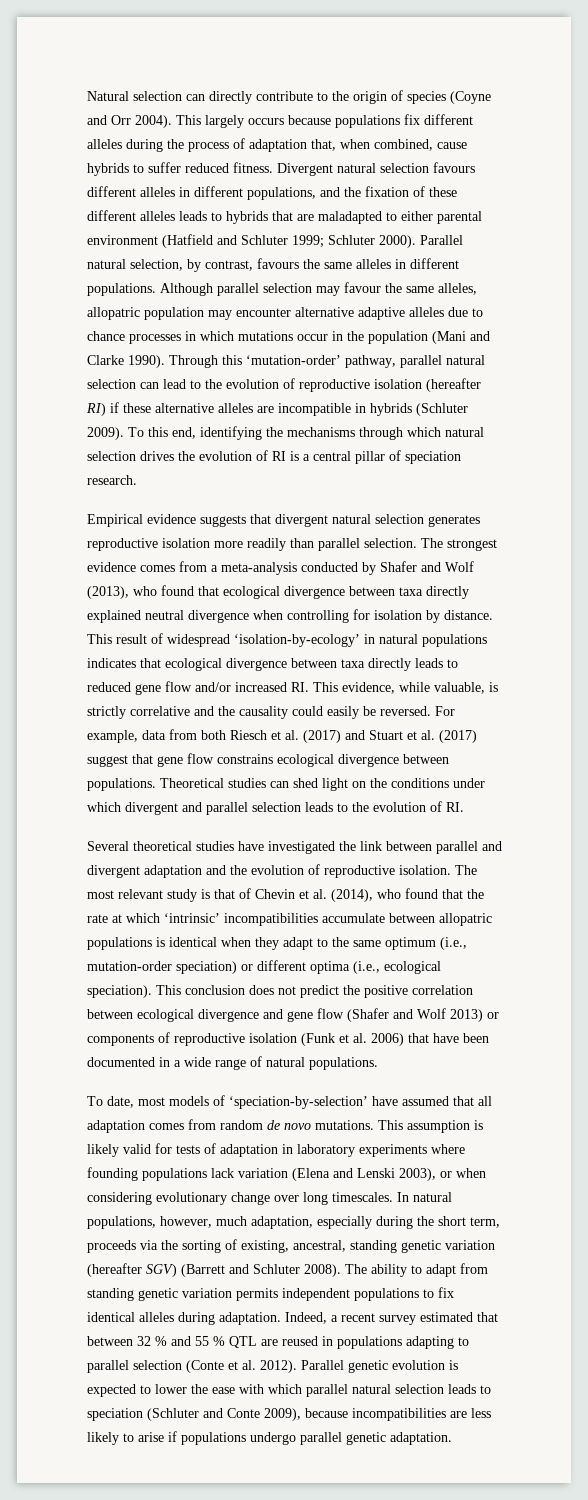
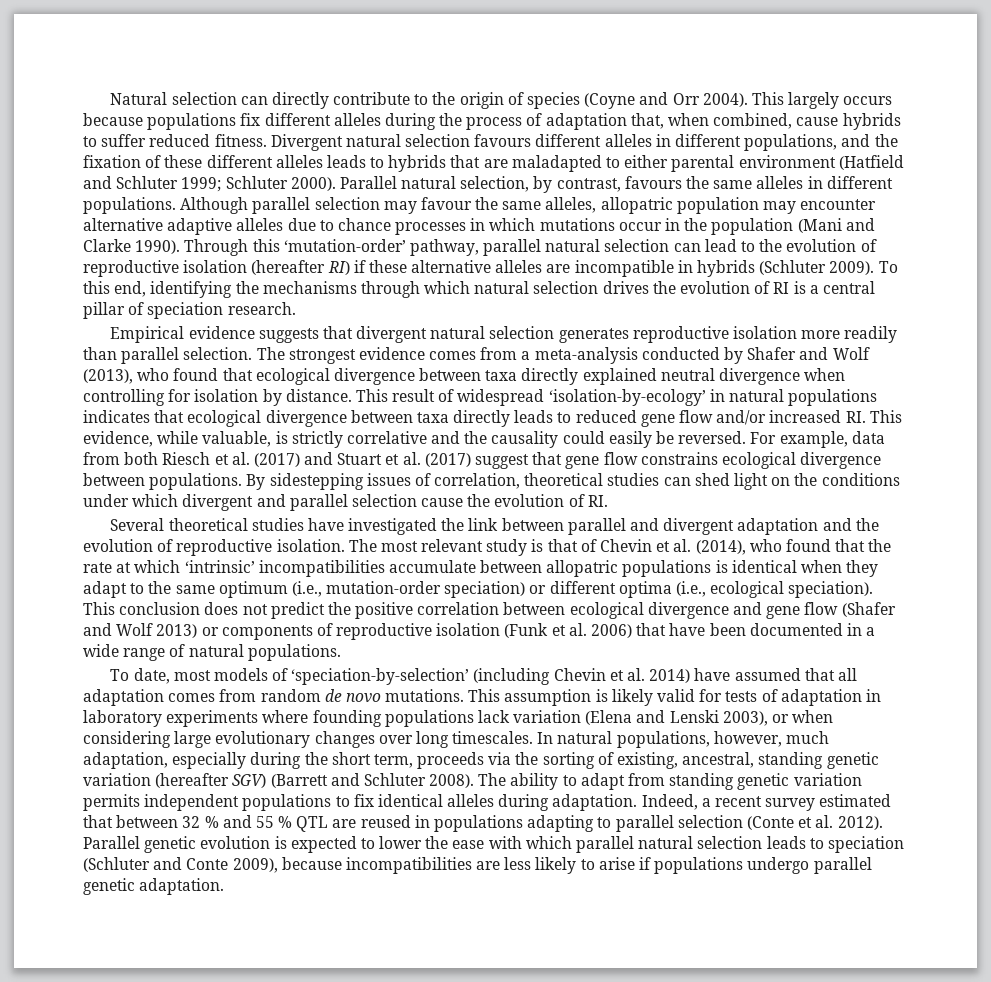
[160,778,224,788] Theoretical -> [246,473,604,490] By sidestepping issues of correlation, theoretical
[305,802,348,812] leads to -> [421,498,464,507] cause
(368, 1102) none -> [473,668,691,685] (including Chevin et al. 2014)
[156,1192,270,1205] evolutionary change -> [174,731,375,748] large evolutionary changes

